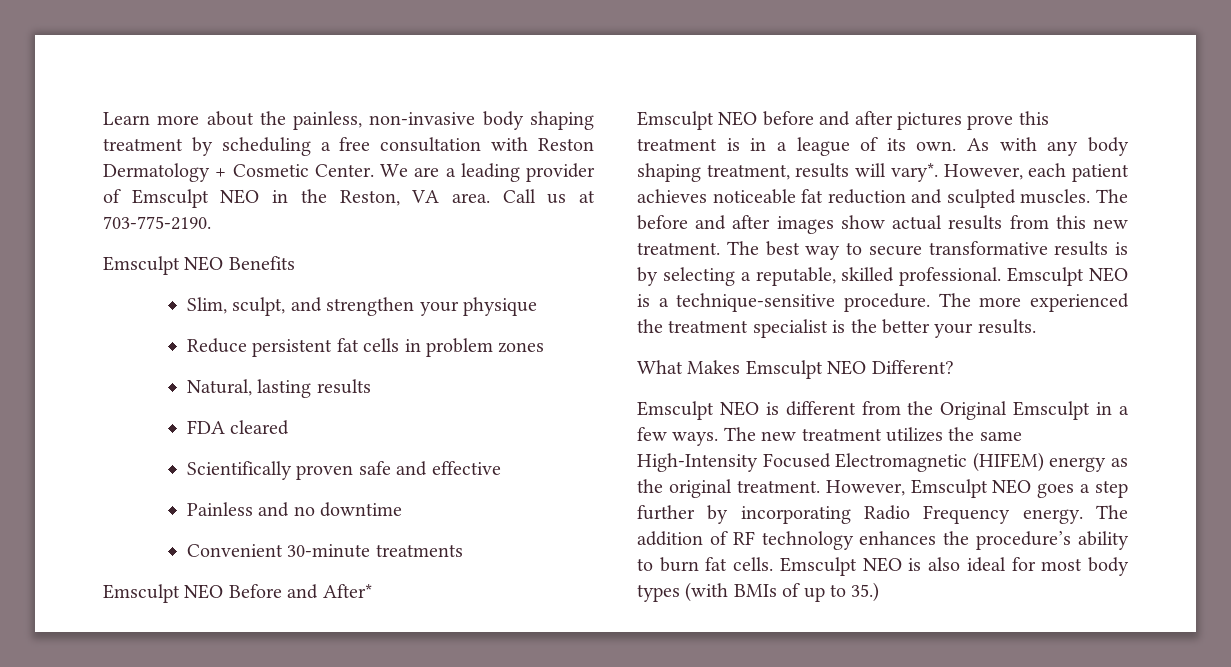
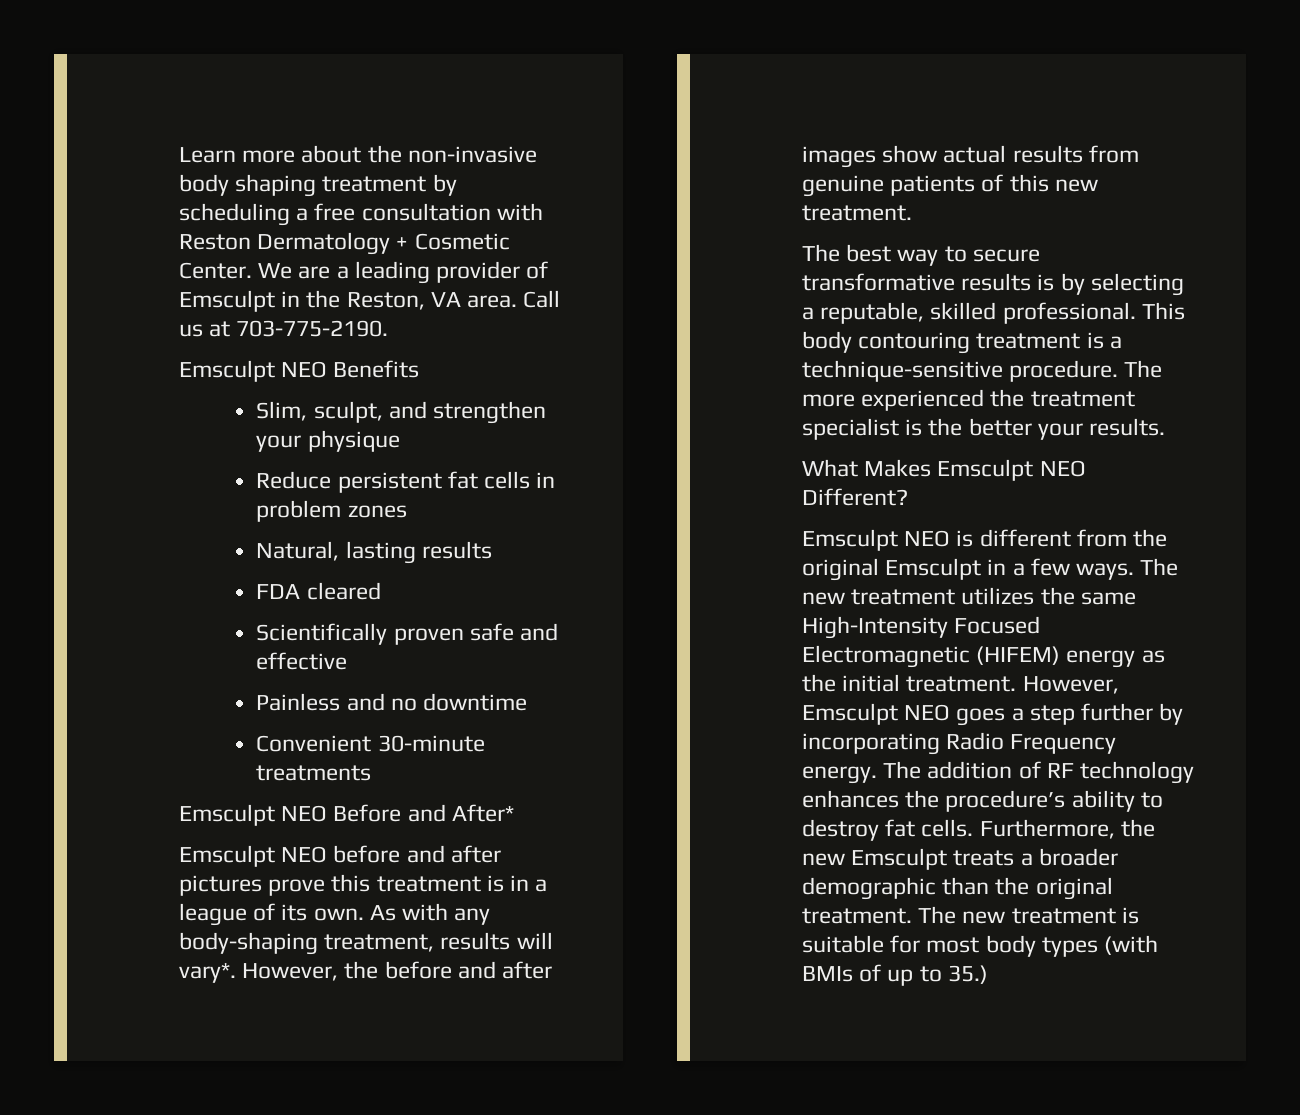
[293,111,363,130] painless, -> (402, 154) none
[220,189,260,204] NEO -> (275, 301) none
[1088,137,1129,156] [637,163,701,182] body shaping -> [179,932,318,955] body-shaping
[1028,163,1129,182] [637,189,1128,208] each patient achieves noticeable fat reduction and sculpted muscles. The -> [344,961,379,979] the
(1049, 222) none -> [802,174,1004,197] genuine patients of
(720, 248) none -> (912, 213) //
[1007,267,1128,286] Emsculpt NEO -> [1141,302,1185,320] [802,331,1081,354] This body contouring treatment
[940,401,1008,420] Original -> [802,558,879,581] original
[668,479,732,498] original -> [842,674,901,692] initial
[659,557,699,572] burn -> [802,819,879,841] destroy
[779,557,1006,576] Emsculpt NEO is also ideal -> [979,819,1155,839] [802,848,1118,870] [802,877,1113,900] [802,906,1139,924] [802,935,884,953] Furthermore, the new Emsculpt treats a broader demographic than the original treatment. The new treatment is suitable

